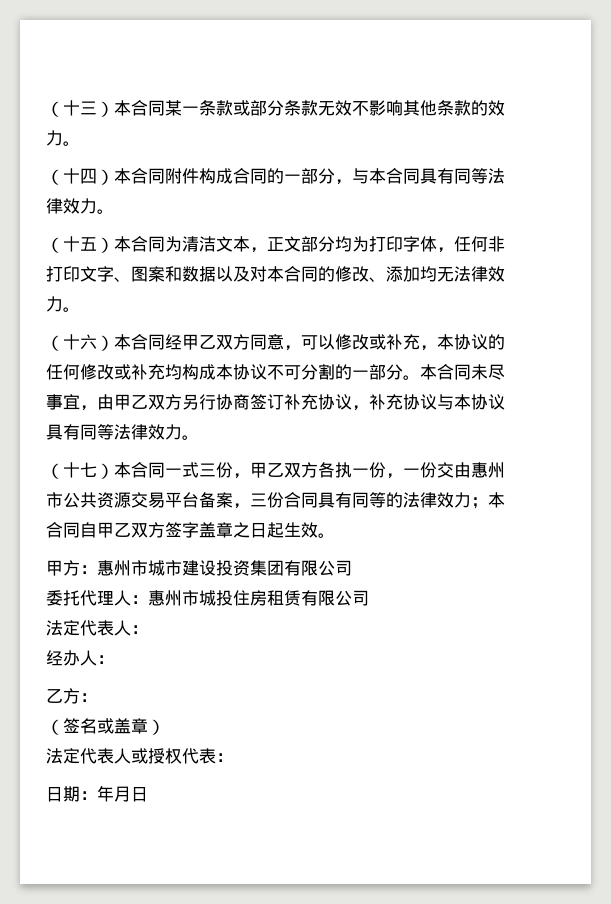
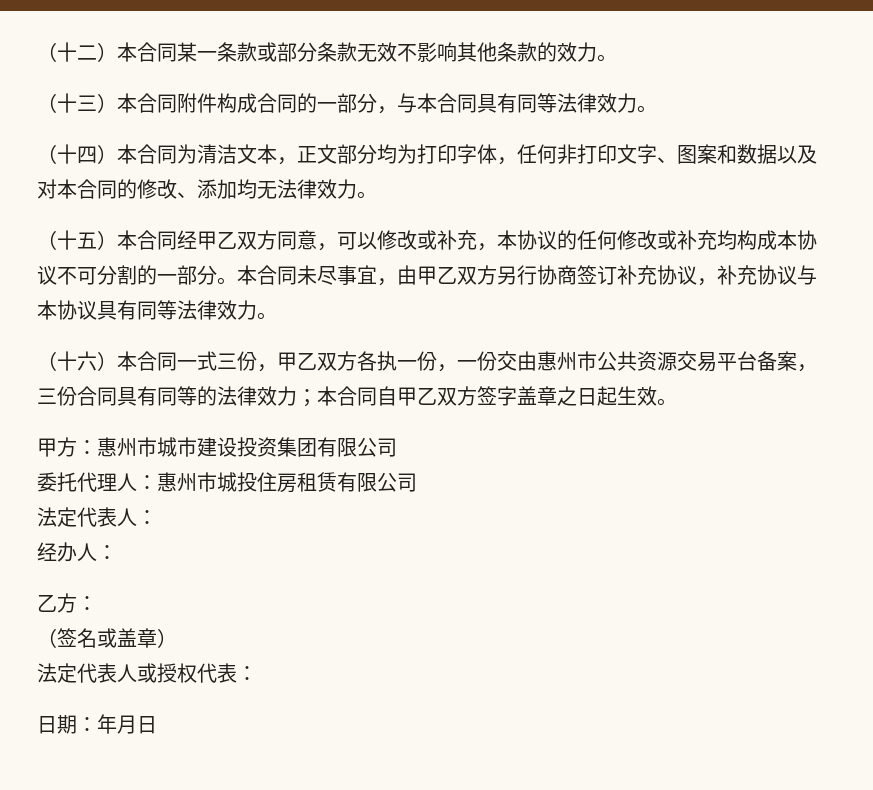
[46,100,97,117] （十三 -> [37,42,97,62] （十二
[80,168,97,184] 四 -> [77,95,97,111] 三
[80,237,97,251] 五 -> [77,146,97,164] 四
[80,334,97,350] 六 -> [77,232,97,249] 五
[80,462,97,477] 七 -> [77,351,97,371] 六

